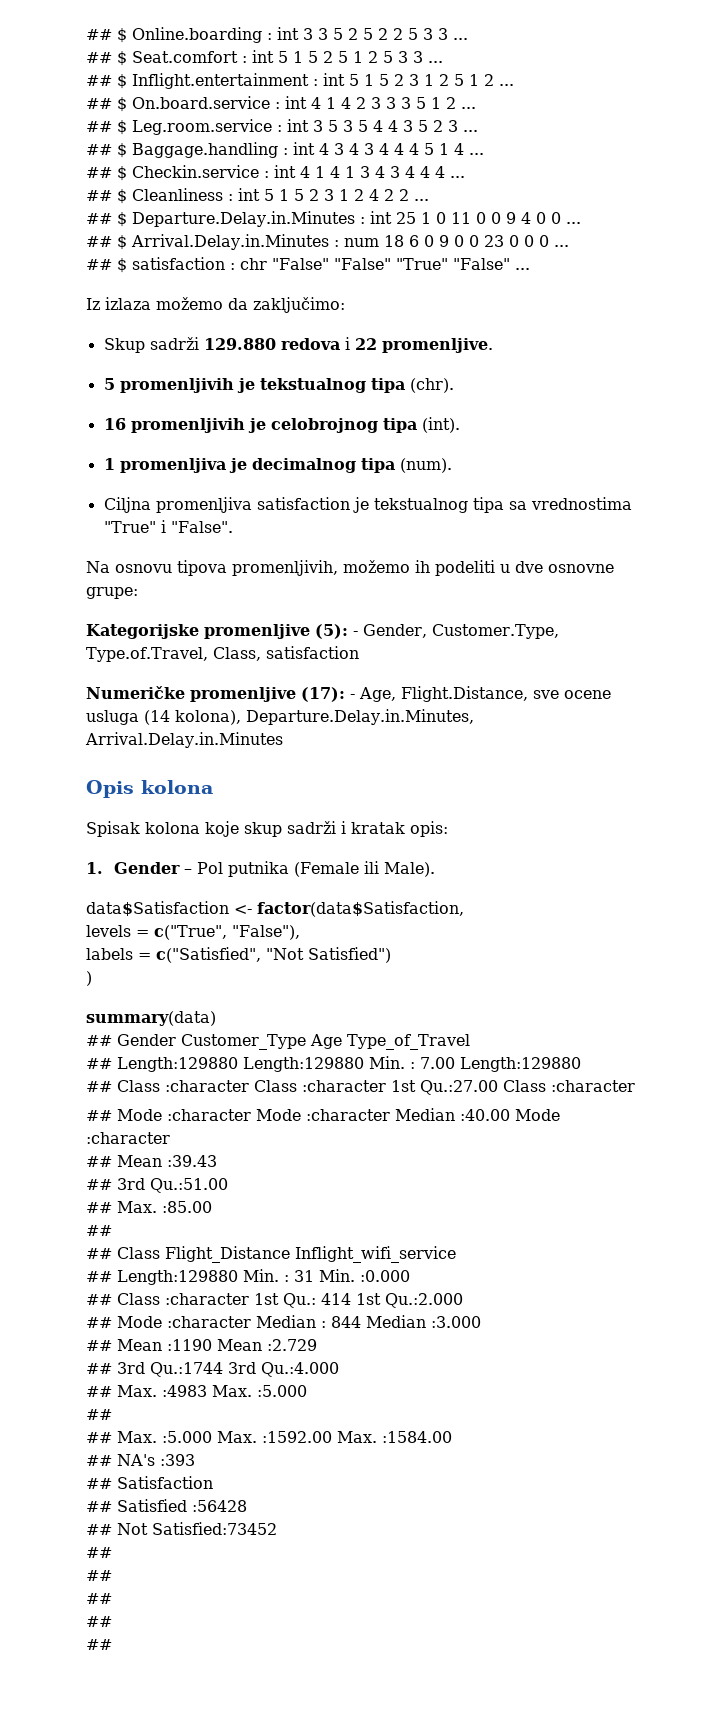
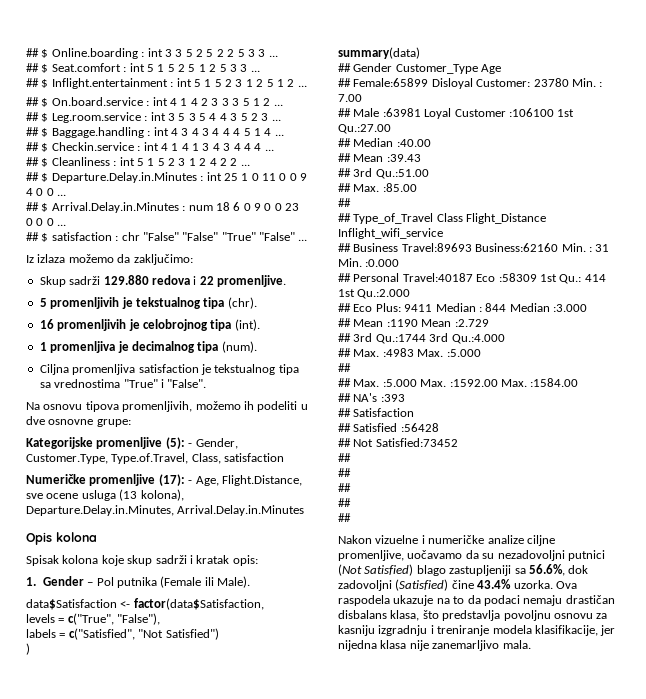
[144,710,170,725] (14 -> [119,489,138,501] (13
[347,1034,470,1050] [86,1057,364,1072] Type_of_Travel // ## Length:129880 Length:129880 -> [338,78,569,89] // ## Female:65899 Disloyal Customer: 23780
[460,1057,581,1072] [86,1080,386,1092] Length:129880 // ## Class :character Class :character -> [338,108,554,119] // ## Male :63981 Loyal Customer :106100
[503,1080,635,1092] [86,1109,390,1121] Class :character // ## Mode :character Mode :character -> [338,138,351,147] // ##
[515,1109,560,1121] [86,1132,170,1144] Mode :character -> (431, 143) none
(112, 1253) none -> [353,213,434,224] Type_of_Travel
[117,1270,238,1285] Length:129880 -> [353,243,559,252] Business Travel:89693 Business:62160
[117,1293,249,1305] Class :character -> [353,273,537,282] Personal Travel:40187 Eco :58309
[117,1316,251,1328] Mode :character -> [353,303,433,312] Eco Plus: 9411
(112, 1644) none -> [338,535,555,546] [338,550,605,561] [338,564,589,576] [338,579,577,591] [338,595,615,606] [338,610,608,621] [338,625,616,636] [338,640,531,651] // Nakon vizuelne i numeričke analize ciljne promenljive, uočavamo da su nezadovoljni putnici (Not Satisfied) blago zastupljeniji sa 56.6%, dok zadovoljni (Satisfied) čine 43.4% uzorka. Ova raspodela ukazuje na to da podaci nemaju drastičan disbalans klasa, što predstavlja povoljnu osnovu za kasniju izgradnju i treniranje modela klasifikacije, jer nijedna klasa nije zanemarljivo mala.

